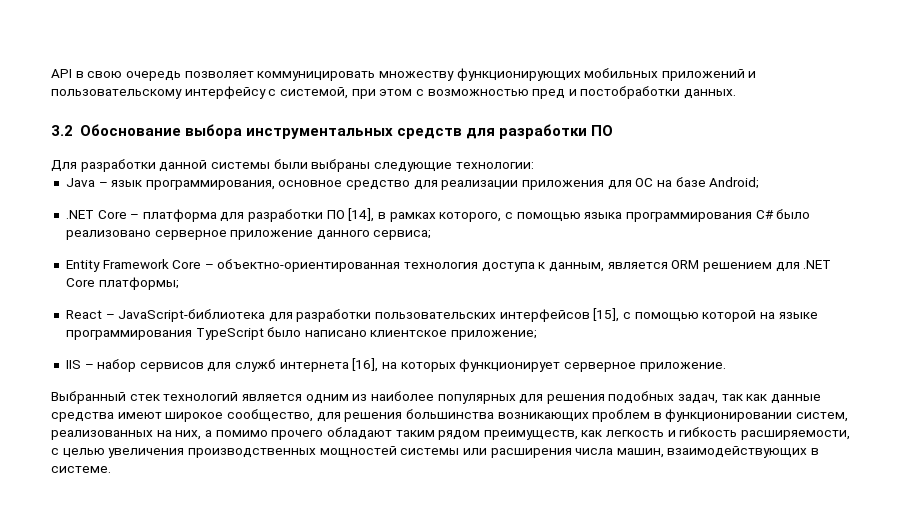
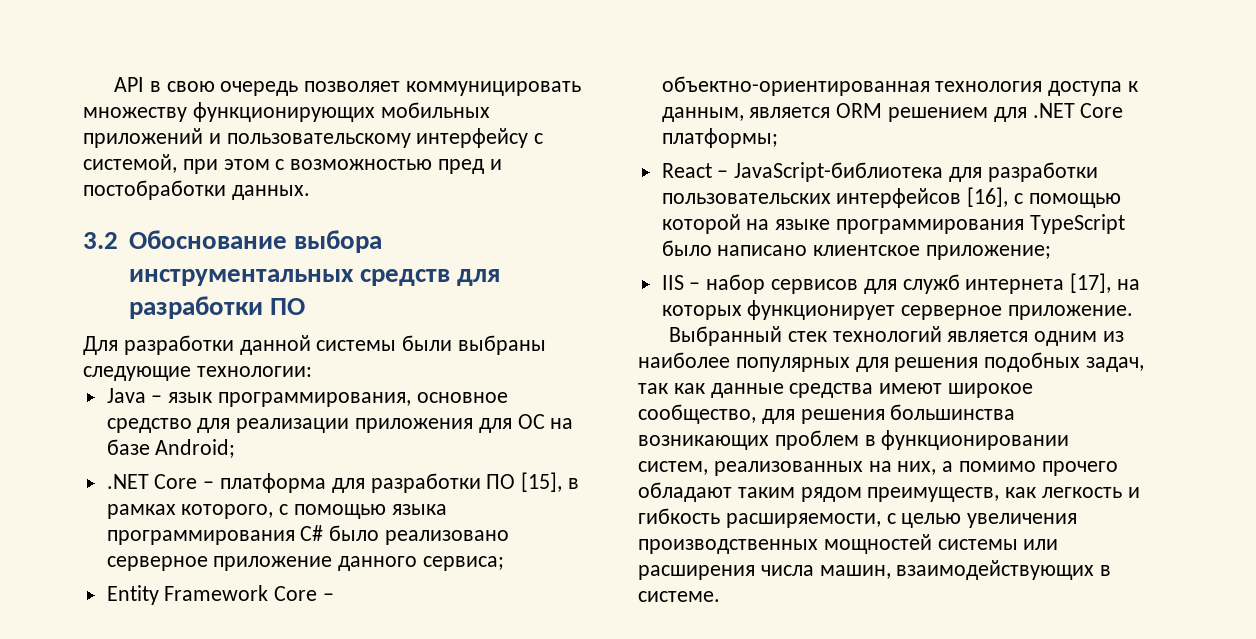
[348,208,375,222] [14], -> [521,472,563,492] [15],
[593,308,620,322] [15], -> [967,187,1009,207] [16],
[352,358,379,372] [16], -> [1070,273,1112,293] [17],

